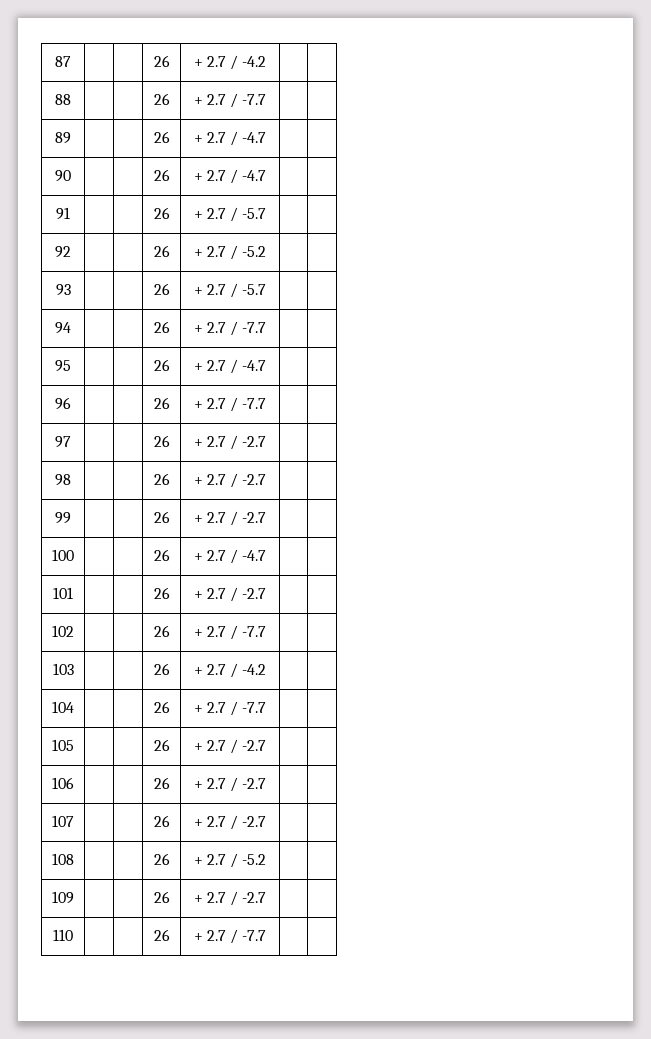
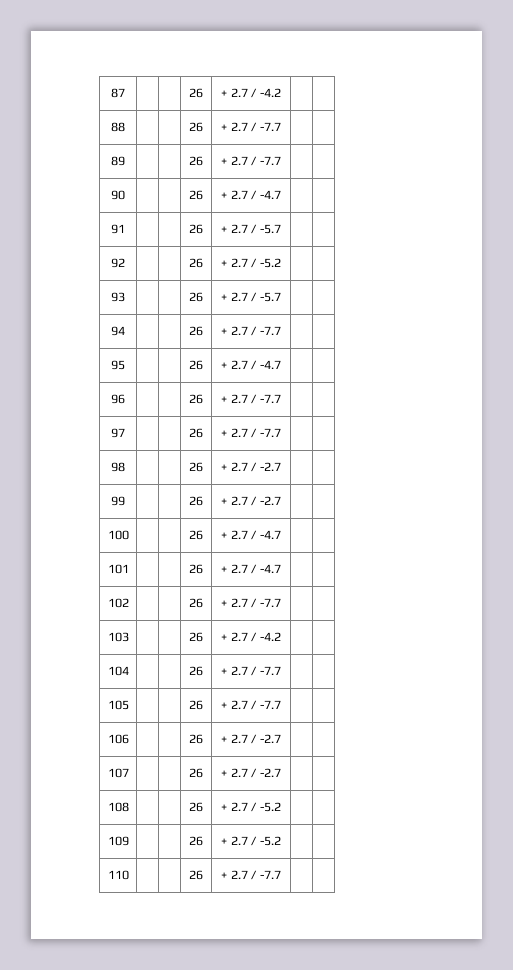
[242,132,267,143] -4.7 -> [259,156,281,165] -7.7
[242,436,267,447] -2.7 -> [259,428,281,437] -7.7
[242,588,267,599] -2.7 -> [259,564,281,573] -4.7
[242,740,267,751] -2.7 -> [259,700,281,709] -7.7
[242,892,267,903] -2.7 -> [259,836,281,846] -5.2

